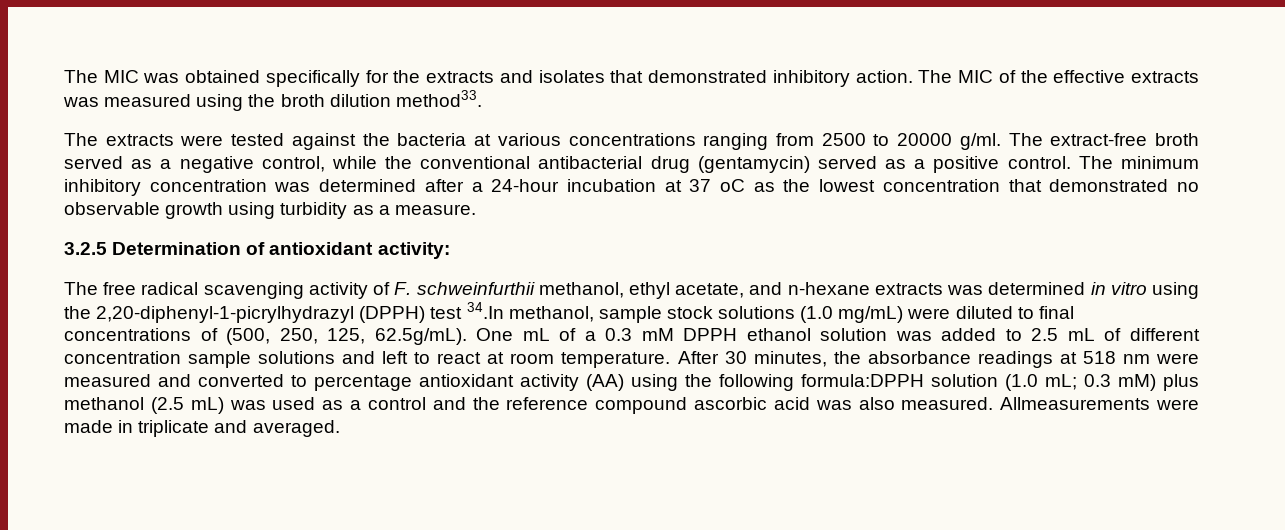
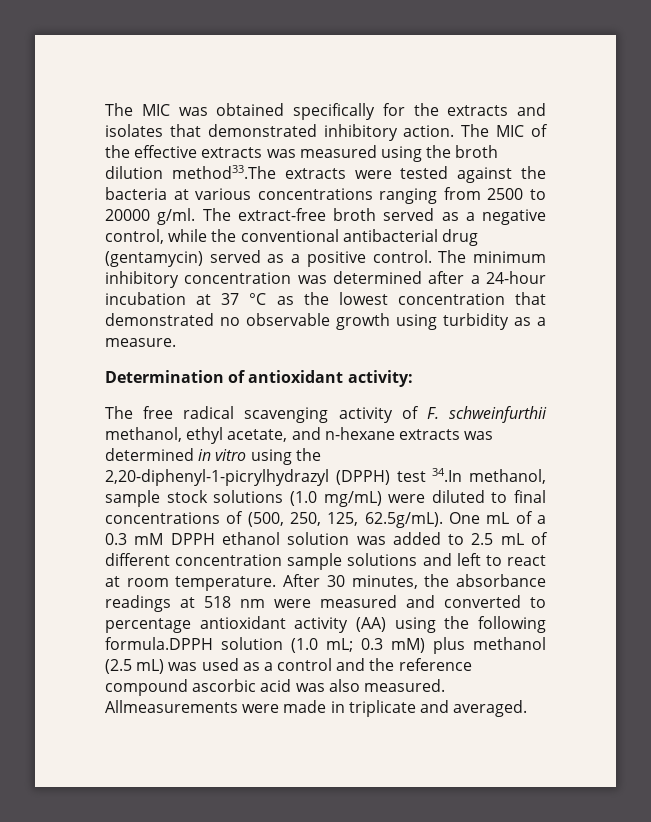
[395,90,482,107] [64,133,98,146] method33. // The -> [171,165,276,179] method33.The
[720,179,746,192] oC -> [249,293,267,305] °C
[64,242,107,255] 3.2.5 -> (176, 342) none
[801,374,924,387] formula:DPPH -> [105,637,213,650] formula.DPPH

